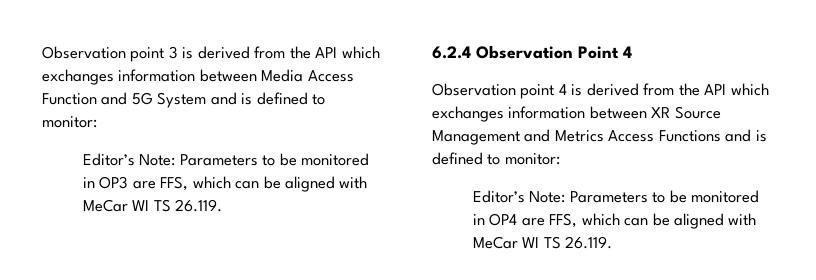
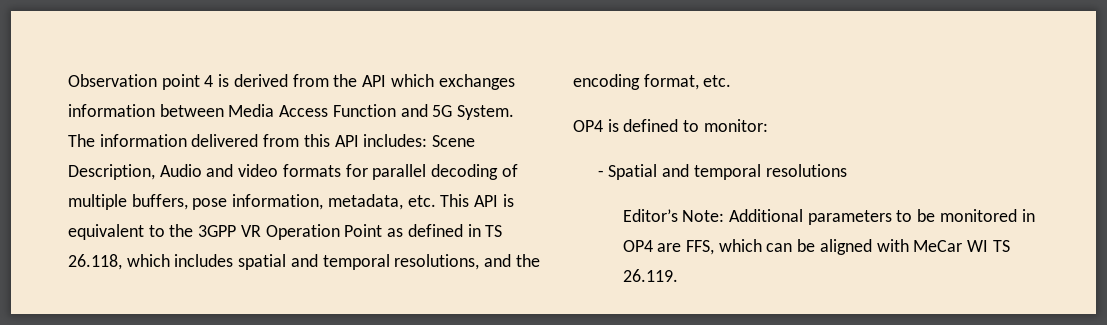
[42,46,178,62] Observation point 3 -> [68,74,214,90] Observation point 4
[157,92,326,108] [42,116,97,128] [82,153,370,166] [82,176,368,192] [82,199,223,212] [432,45,632,59] [432,83,769,99] [432,106,721,122] [432,129,767,145] [432,152,560,165] [472,190,648,203] System and is defined to monitor: // Editor’s Note: Parameters to be monitored in OP3 are FFS, which can be aligned with MeCar WI TS 26.119. // 6.2.4 Observation Point 4 // Observation point 4 is derived from the API which exchanges information between XR Source Management and Metrics Access Functions and is defined to monitor: // Editor’s Note: Parameters -> [457,105,515,120] [68,134,476,147] [68,164,518,180] [68,194,514,210] [68,224,503,240] [68,254,540,270] [573,74,732,90] [573,119,768,132] [597,164,847,180] [622,209,892,225] System. The information delivered from this API includes: Scene Description, Audio and video formats for parallel decoding of multiple buffers, pose information, metadata, etc. This API is equivalent to the 3GPP VR Operation Point as defined in TS 26.118, which includes spatial and temporal resolutions, and the encoding format, etc. // OP4 is defined to monitor: // - Spatial and temporal resolutions // Editor’s Note: Additional parameters

